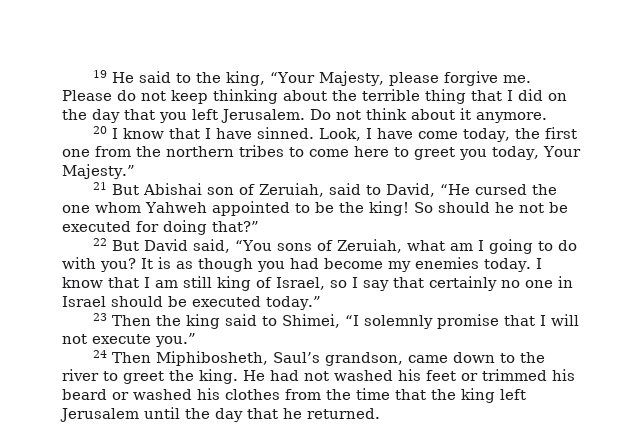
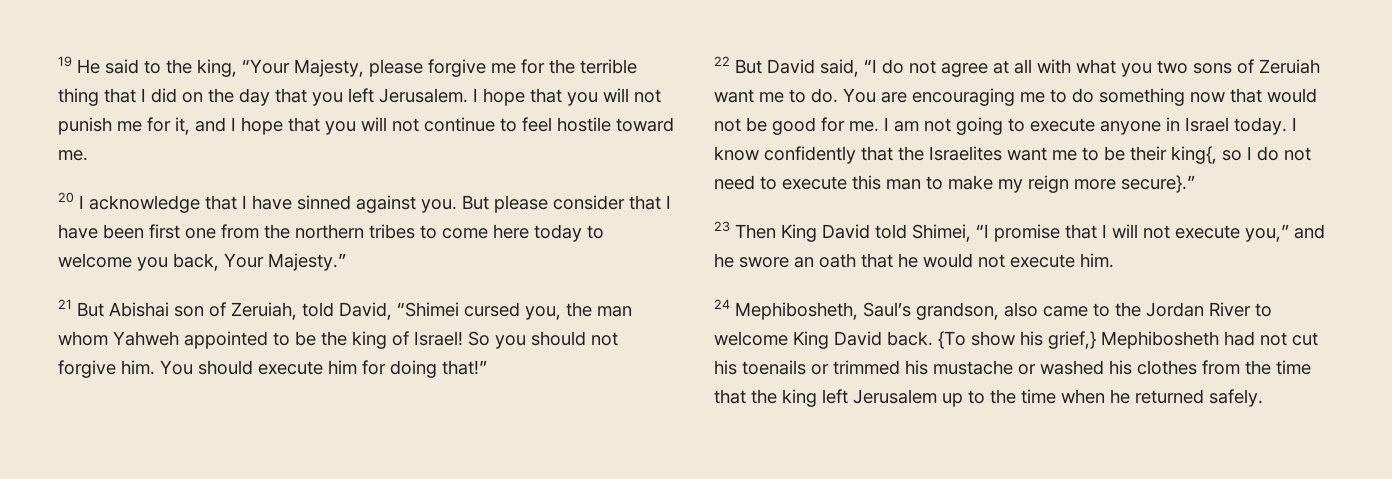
[502,75,531,83] [62,89,327,104] me. Please do not keep thinking about -> [491,59,545,74] me for
[310,108,547,123] Do not think about it anymore. -> [473,88,661,106] [58,117,674,135] [58,150,88,161] I hope that you will not punish me for it, and I hope that you will not continue to feel hostile toward me.
[122,127,540,142] know that I have sinned. Look, I have come today, the -> [89,195,671,213] [58,224,144,239] acknowledge that I have sinned against you. But please consider that I have been
[394,146,539,160] to greet you today, -> [534,224,604,242] [58,253,219,271] today to welcome you back,
[328,183,557,197] [62,205,90,213] said to David, “He cursed the one -> [302,302,632,320] told David, “Shimei cursed you, the man
[368,201,568,216] [62,221,131,232] king! So should he not be executed -> [352,331,618,349] [58,360,357,378] king of Israel! So you should not forgive him. You should execute him
[212,221,259,232] that?” -> [442,360,487,375] that!”
[234,239,577,254] [62,257,542,272] [62,276,573,291] [62,296,321,310] [92,313,277,329] “You sons of Zeruiah, what am I going to do with you? It is as though you had become my enemies today. I know that I am still king of Israel, so I say that certainly no one in Israel should be executed today.” // 23 Then the king said to -> [864,59,1320,77] [714,88,1317,106] [714,117,1297,135] [714,146,1311,164] [714,175,1195,193] [714,221,907,242] “I do not agree at all with what you two sons of Zeruiah want me to do. You are encouraging me to do something now that would not be good for me. I am not going to execute anyone in Israel today. I know confidently that the Israelites want me to be their king{, so I do not need to execute this man to make my reign more secure}.” // 23 Then King David told
[363,315,433,329] solemnly -> (989, 231) none
[155,333,196,347] [92,350,545,366] [62,369,456,384] you.” // 24 Then Miphibosheth, Saul’s grandson, came down to the river to greet the king. He had not washed his feet -> [1245,224,1325,242] [714,253,1114,268] [714,299,1272,320] [714,331,1318,349] [714,360,806,375] you,” and he swore an oath that he would not execute him. // 24 Mephibosheth, Saul’s grandson, also came to the Jordan River to welcome King David back. {To show his grief,} Mephibosheth had not cut his toenails
[62,389,107,400] beard -> [933,360,1013,375] mustache
[144,407,380,422] until the day that he returned. -> [942,389,1263,407] up to the time when he returned safely.

